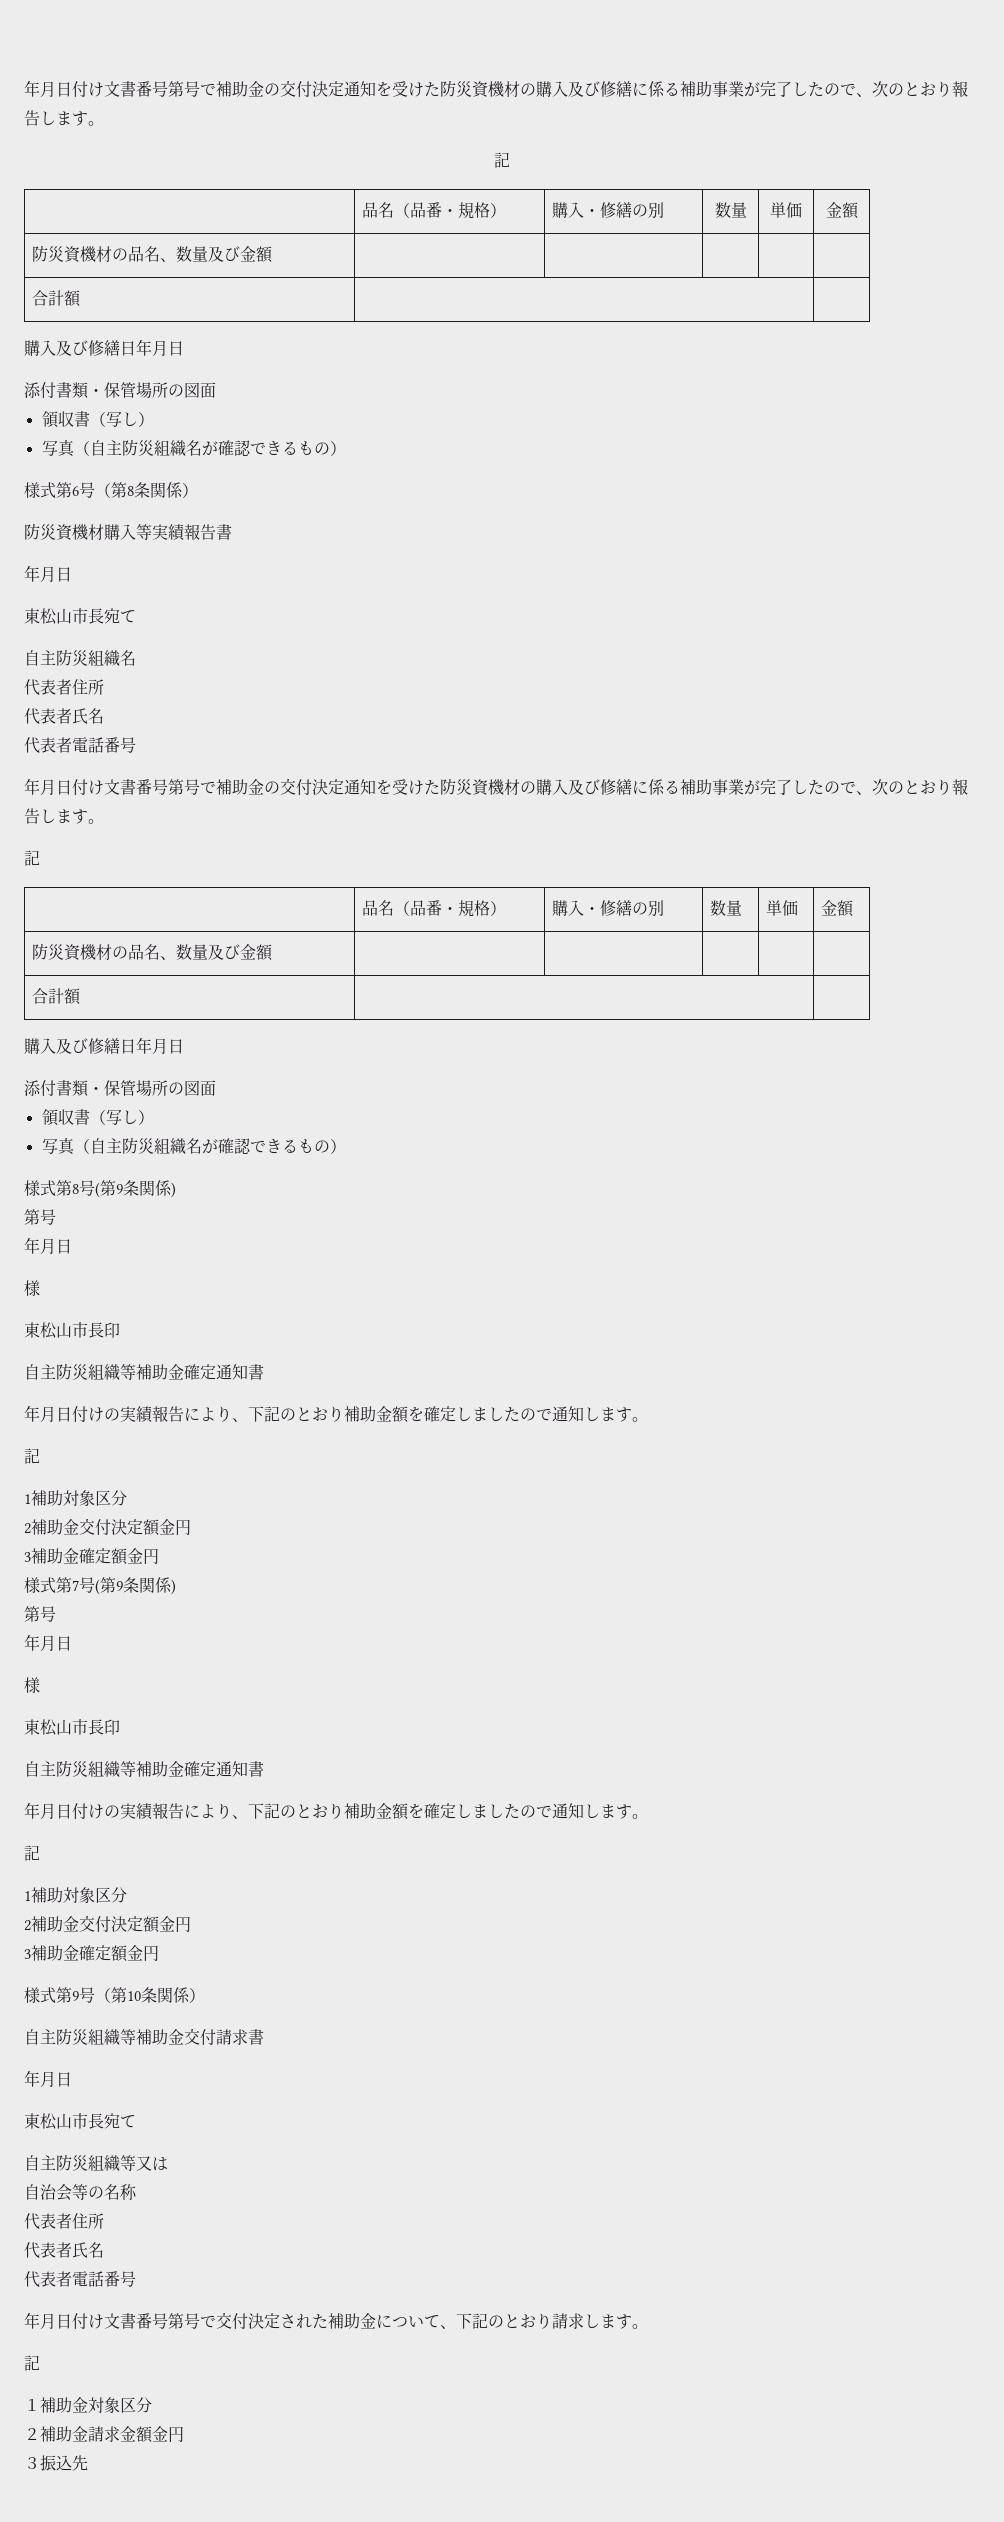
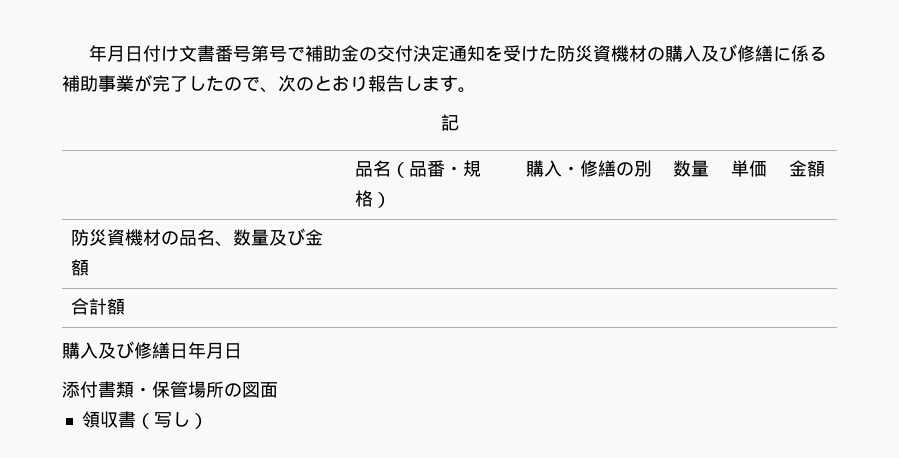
[41,439,346,457] [24,482,198,498] [24,523,232,541] [24,565,72,582] [24,608,136,625] [24,649,136,666] [24,679,104,696] [24,708,104,725] [24,737,136,754] [24,778,968,796] [24,808,104,824] [24,850,40,866] [362,900,507,917] [552,900,665,917] [710,900,743,916] [766,900,799,916] [821,900,855,917] [32,943,274,961] [32,988,82,1005] [24,1037,184,1055] [24,1080,216,1097] [41,1109,154,1126] [41,1137,346,1155] [24,1180,176,1198] [24,1209,56,1225] [24,1237,72,1254] [24,1280,40,1296] [24,1322,120,1339] [24,1363,264,1380] [24,1405,648,1423] [24,1448,40,1464] [24,1490,127,1506] [24,1518,191,1536] [24,1548,159,1565] [24,1577,176,1595] [24,1606,56,1622] [24,1634,72,1651] [24,1677,40,1693] [24,1719,120,1736] [24,1760,264,1777] [24,1802,648,1820] [24,1845,40,1861] [24,1887,127,1903] [24,1915,191,1933] [24,1945,159,1962] [24,1987,205,2003] [24,2028,264,2046] [24,2070,72,2087] [24,2113,136,2130] [24,2154,168,2171] [24,2184,137,2201] [24,2213,104,2230] [24,2242,104,2259] [24,2271,136,2288] [24,2312,648,2330] [24,2355,40,2371] [24,2397,152,2413] [24,2426,184,2443] [24,2455,88,2471] // 写真（自主防災組織名が確認できるもの） // 様式第6号（第8条関係） // 防災資機材購入等実績報告書 // 年月日 // 東松山市長宛て // 自主防災組織名 // 代表者住所 // 代表者氏名 // 代表者電話番号 // 年月日付け文書番号第号で補助金の交付決定通知を受けた防災資機材の購入及び修繕に係る補助事業が完了したので、次のとおり報告します。 // 記 // | 品名（品番・規格） | 購入・修繕の別 | 数量 | 単価 | 金額 // 防災資機材の品名、数量及び金額 | | | | | // 合計額 | | // 購入及び修繕日年月日 // 添付書類・保管場所の図面 // 領収書（写し） // 写真（自主防災組織名が確認できるもの） // 様式第8号(第9条関係) // 第号 // 年月日 // 様 // 東松山市長印 // 自主防災組織等補助金確定通知書 // 年月日付けの実績報告により、下記のとおり補助金額を確定しましたので通知します。 // 記 // 1補助対象区分 // 2補助金交付決定額金円 // 3補助金確定額金円 // 様式第7号(第9条関係) // 第号 // 年月日 // 様 // 東松山市長印 // 自主防災組織等補助金確定通知書 // 年月日付けの実績報告により、下記のとおり補助金額を確定しましたので通知します。 // 記 // 1補助対象区分 // 2補助金交付決定額金円 // 3補助金確定額金円 // 様式第9号（第10条関係） // 自主防災組織等補助金交付請求書 // 年月日 // 東松山市長宛て // 自主防災組織等又は // 自治会等の名称 // 代表者住所 // 代表者氏名 // 代表者電話番号 // 年月日付け文書番号第号で交付決定された補助金について、下記のとおり請求します。 // 記 // １補助金対象区分 // ２補助金請求金額金円 // ３振込先 -> (208, 421) none

